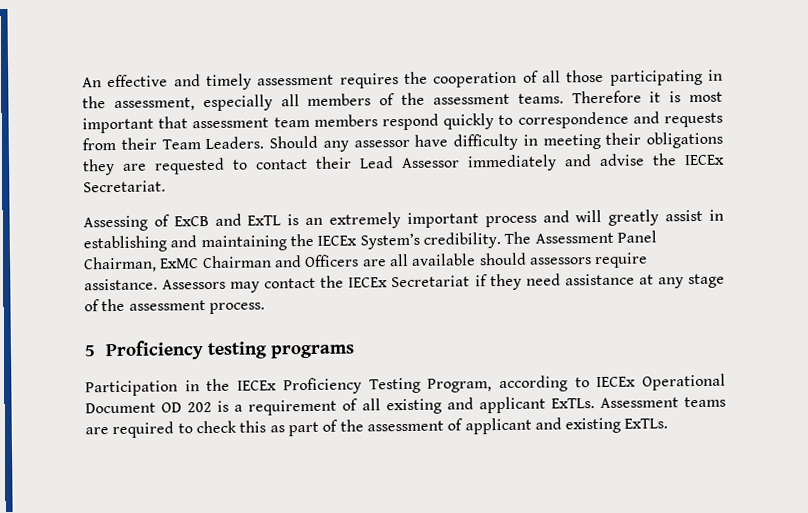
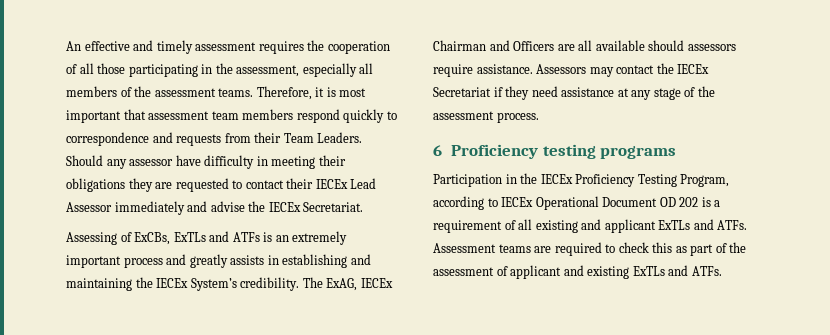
[571,90,642,104] Therefore -> [256,86,312,100] Therefore,
(352, 162) none -> [315,179,348,189] IECEx
[173,213,282,227] ExCB and ExTL -> [134,231,260,245] ExCBs, ExTLs and ATFs
[575,209,704,226] will greatly assist -> [189,254,265,268] greatly assists
[534,230,657,244] [83,256,200,273] Assessment Panel Chairman, ExMC -> [326,278,393,291] ExAG, IECEx
[84,345,96,357] 5 -> [433,145,442,156] 6
[550,398,595,409] ExTLs. -> [658,219,748,230] ExTLs and ATFs.
[624,418,669,429] ExTLs. -> [632,265,722,276] ExTLs and ATFs.

